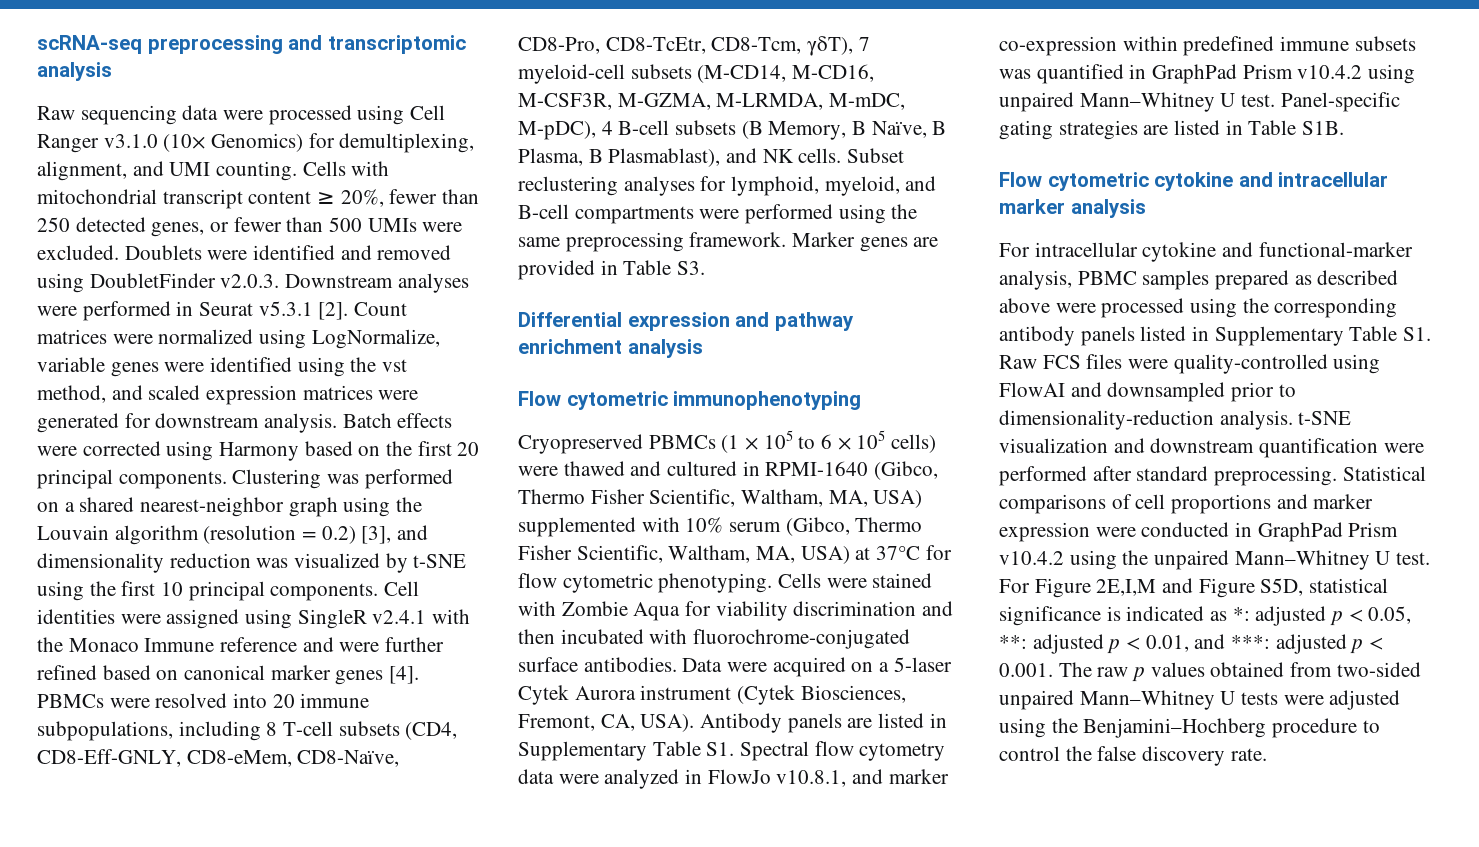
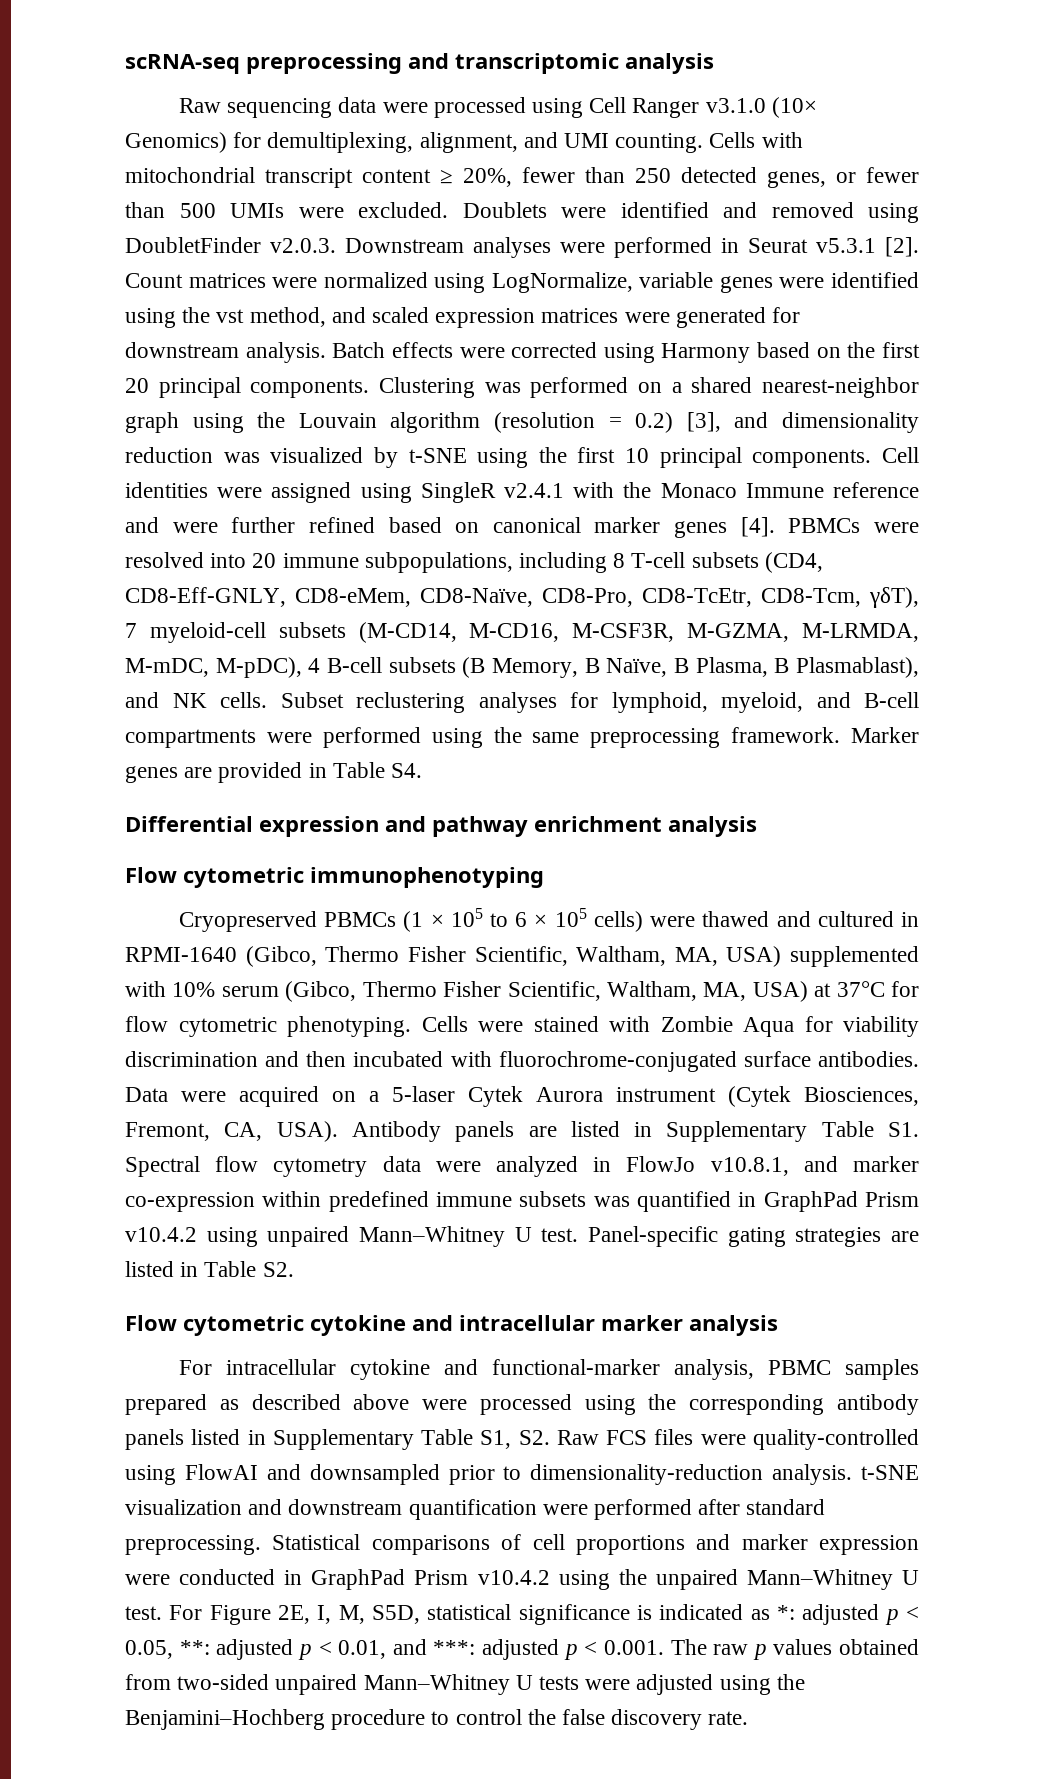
[677,261,706,275] S3. -> [391,763,423,778] S4.
[1302,121,1345,135] S1B. -> [262,1262,294,1277] S2.
[1403,327,1432,341] S1. -> [480,1430,550,1449] S1, S2.
[1096,578,1255,598] 2E,I,M and Figure -> [278,1605,365,1624] 2E, I, M,

